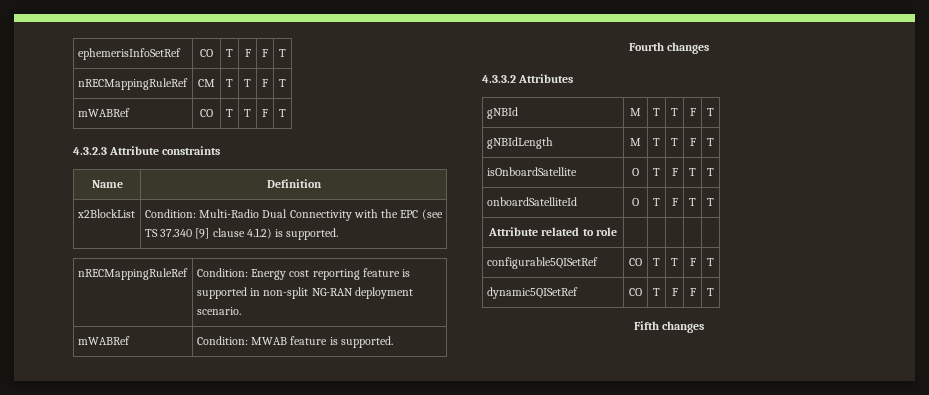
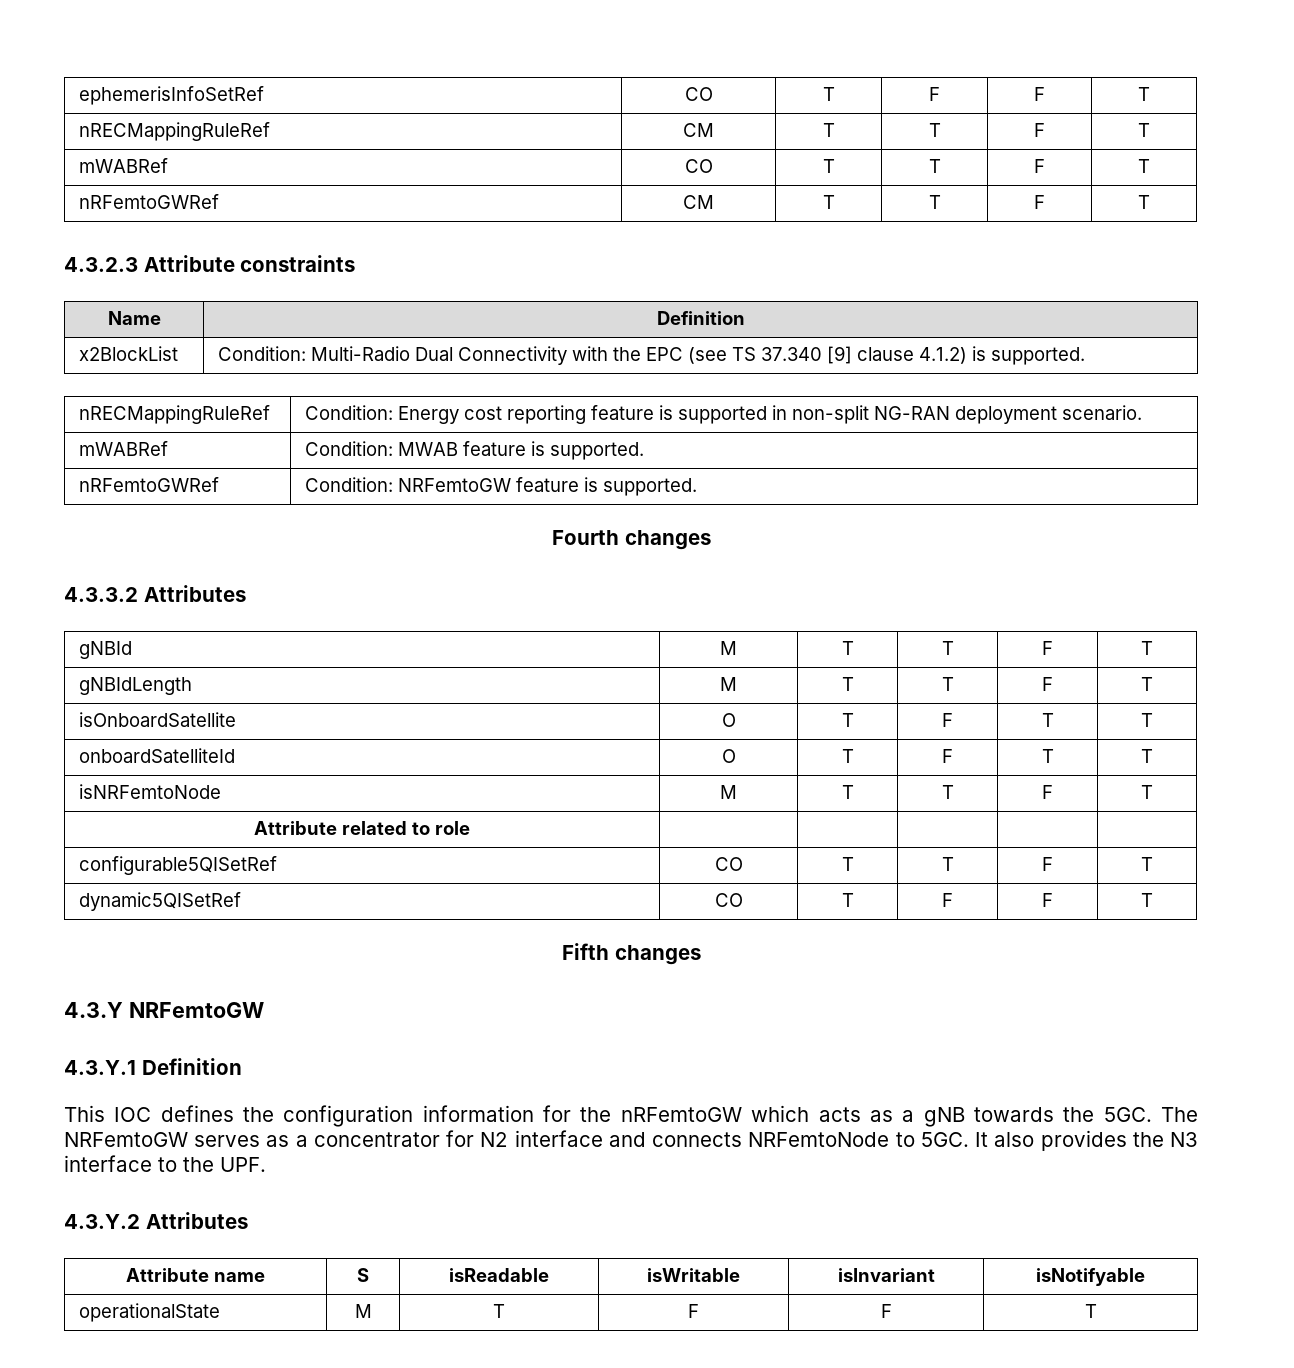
(286, 113) none -> [78,194,219,209] [683,195,714,209] [822,195,835,209] [928,195,941,209] [1034,195,1045,209] [1138,195,1150,209] // nRFemtoGWRef | CM | T | T | F | T
(393, 342) none -> [78,477,219,492] [304,477,697,496] // nRFemtoGWRef | Condition: NRFemtoGW feature is supported.
(714, 202) none -> [78,784,221,799] [720,785,737,799] [841,785,854,799] [941,785,954,799] [1042,785,1053,799] [1141,785,1153,799] // isNRFemtoNode | M | T | T | F | T
(705, 327) none -> [64,1002,264,1018] [64,1058,242,1075] [64,1105,1198,1127] [64,1130,1199,1151] [64,1155,266,1172] [64,1212,248,1229] [126,1268,265,1282] [357,1268,369,1282] [449,1268,549,1282] [647,1268,740,1282] [837,1268,935,1282] [1036,1268,1145,1286] [78,1303,220,1322] [354,1304,372,1318] [493,1304,505,1318] [688,1304,699,1318] [880,1304,892,1318] [1084,1304,1097,1318] // 4.3.Y NRFemtoGW // 4.3.Y.1 Definition // This IOC defines the configuration information for the nRFemtoGW which acts as a gNB towards the 5GC. The NRFemtoGW serves as a concentrator for N2 interface and connects NRFemtoNode to 5GC. It also provides the N3 interface to the UPF. // 4.3.Y.2 Attributes // Attribute name | S | isReadable | isWritable | isInvariant | isNotifyable // operationalState | M | T | F | F | T

